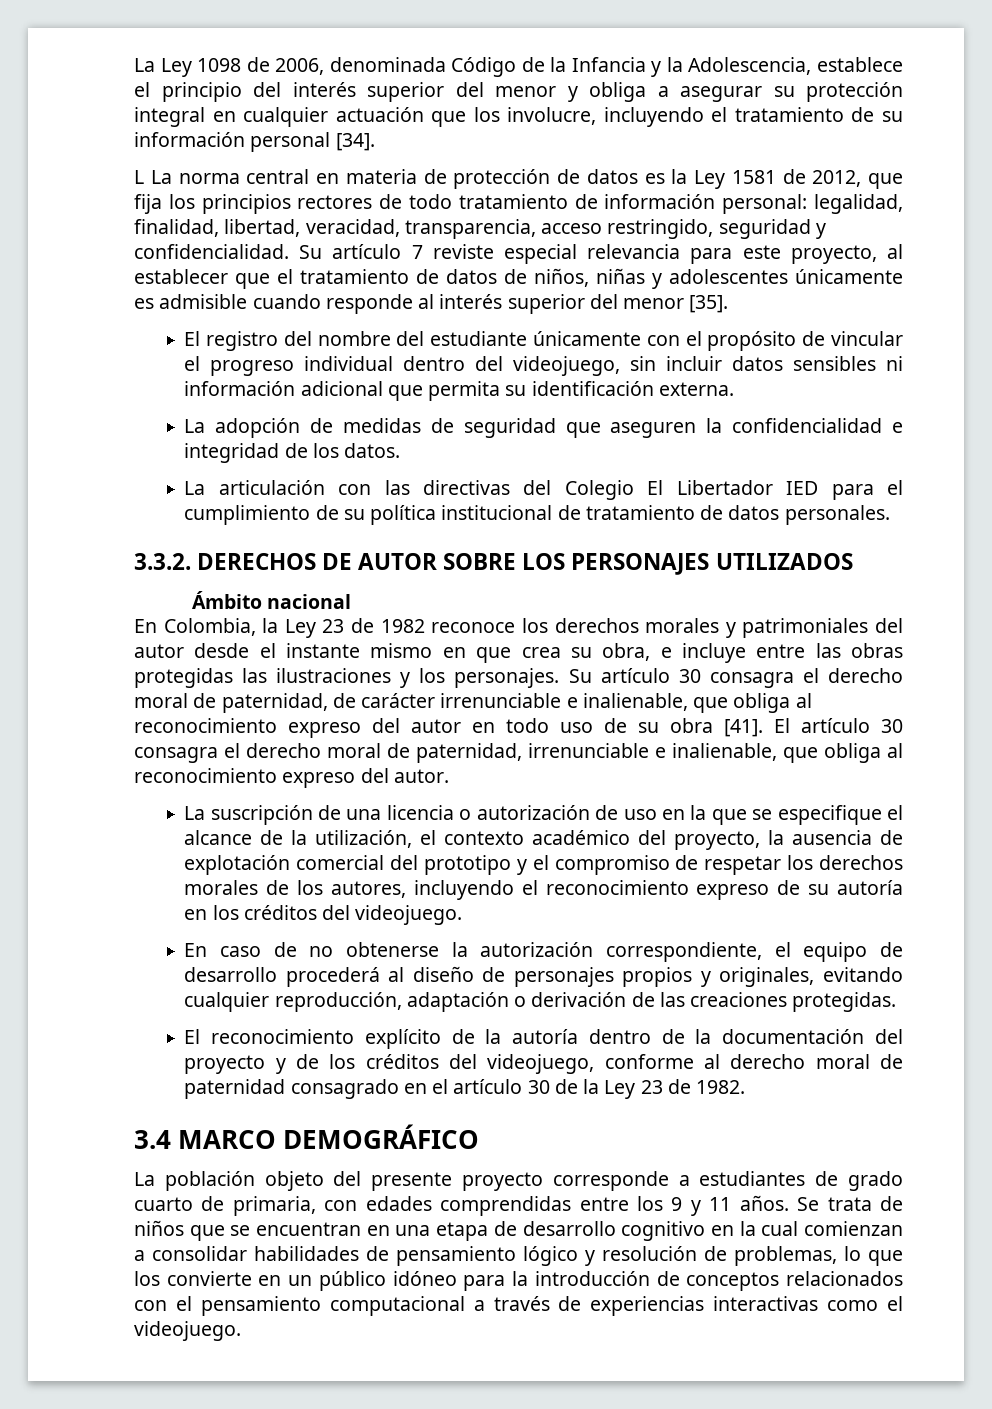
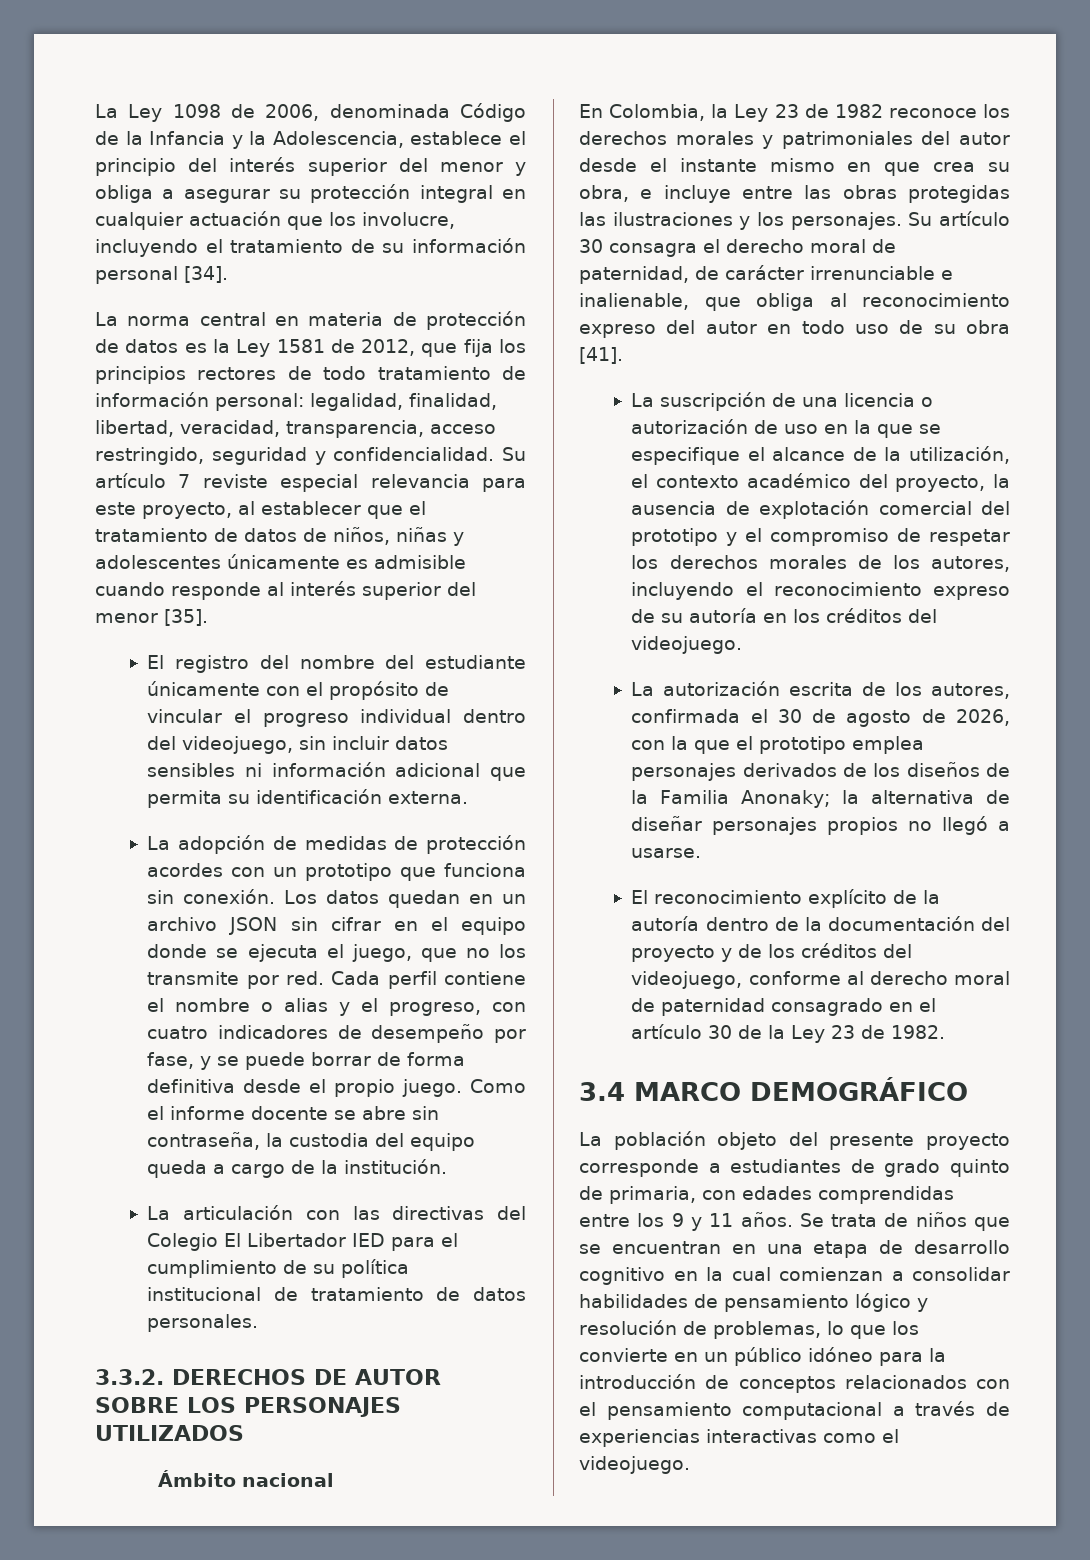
[134,170,144,184] L -> (228, 274) none
[463,418,903,438] [184,443,401,463] seguridad que aseguren la confidencialidad e integridad de los datos. -> [426,835,526,854] [147,863,527,881] [147,889,526,908] [147,917,526,935] [147,944,526,962] [147,971,526,989] [147,998,526,1016] [147,1024,526,1043] [147,1052,466,1070] [147,1079,527,1097] [147,1106,440,1120] [147,1132,476,1151] [147,1159,448,1178] protección acordes con un prototipo que funciona sin conexión. Los datos quedan en un archivo JSON sin cifrar en el equipo donde se ejecuta el juego, que no los transmite por red. Cada perfil contiene el nombre o alias y el progreso, con cuatro indicadores de desempeño por fase, y se puede borrar de forma definitiva desde el propio juego. Como el informe docente se abre sin contraseña, la custodia del equipo queda a cargo de la institución.
[774,718,903,733] [134,743,903,763] [134,768,449,788] El artículo 30 consagra el derecho moral de paternidad, irrenunciable e inalienable, que obliga al reconocimiento expreso del autor. -> (623, 355) none
[184,942,903,962] [184,966,903,987] [184,992,897,1012] En caso de no obtenerse la autorización correspondiente, el equipo de desarrollo procederá al diseño de personajes propios y originales, evitando cualquier reproducción, adaptación o derivación de las creaciones protegidas. -> [631,681,1010,699] [631,709,1010,727] [631,736,925,754] [631,762,1010,781] [631,790,1010,808] [631,816,1010,835] [631,848,702,858] La autorización escrita de los autores, confirmada el 30 de agosto de 2026, con la que el prototipo emplea personajes derivados de los diseños de la Familia Anonaky; la alternativa de diseñar personajes propios no llegó a usarse.
[134,1197,193,1211] cuarto -> [950,1159,1010,1177] quinto

